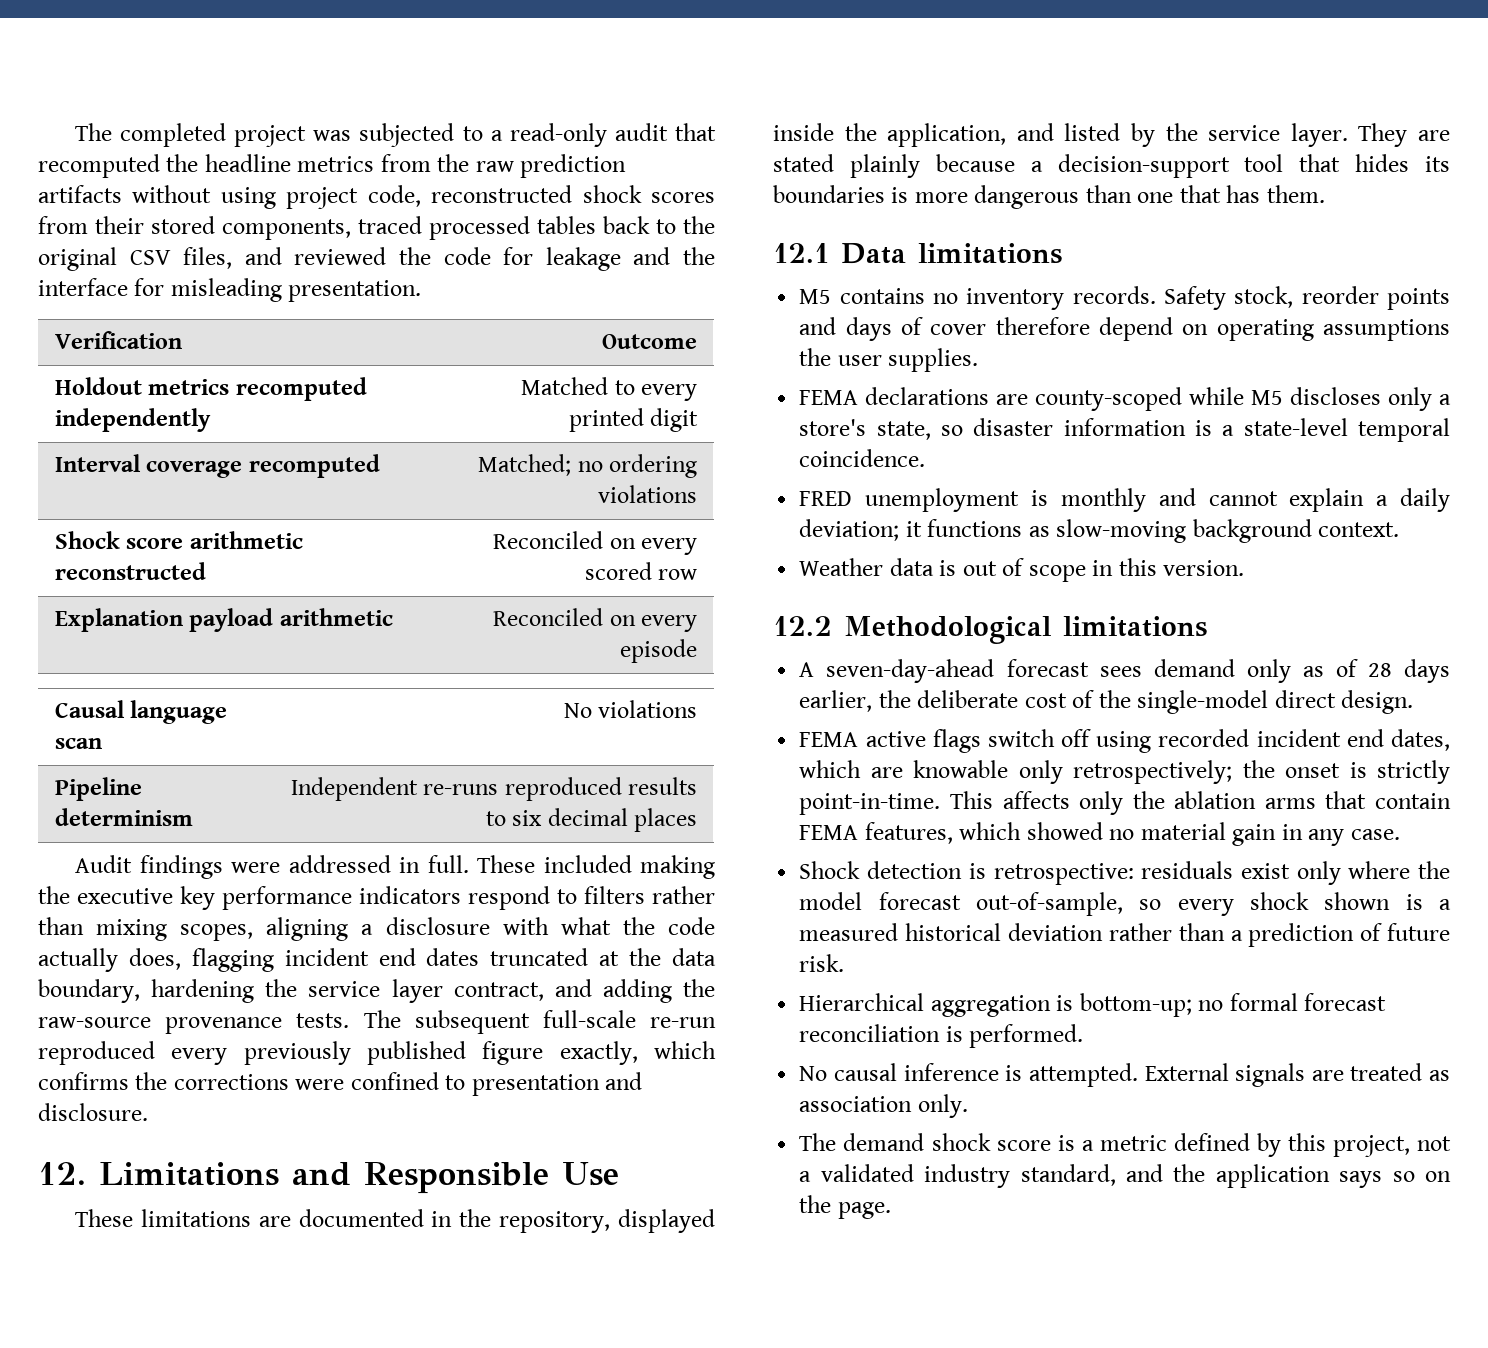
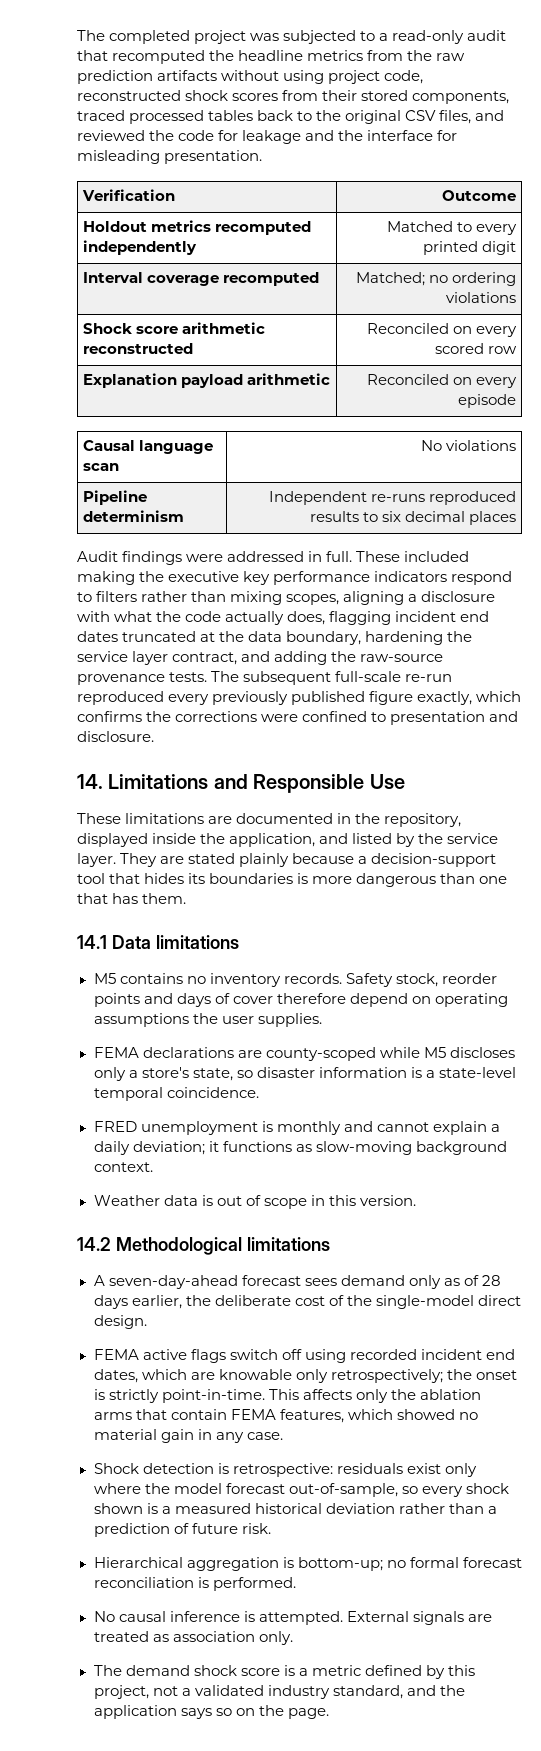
[38,1162,86,1185] 12. -> [77,774,103,789] 14.
[773,243,829,263] 12.1 -> [77,935,107,949] 14.1
[773,616,832,636] 12.2 -> [77,1237,111,1251] 14.2

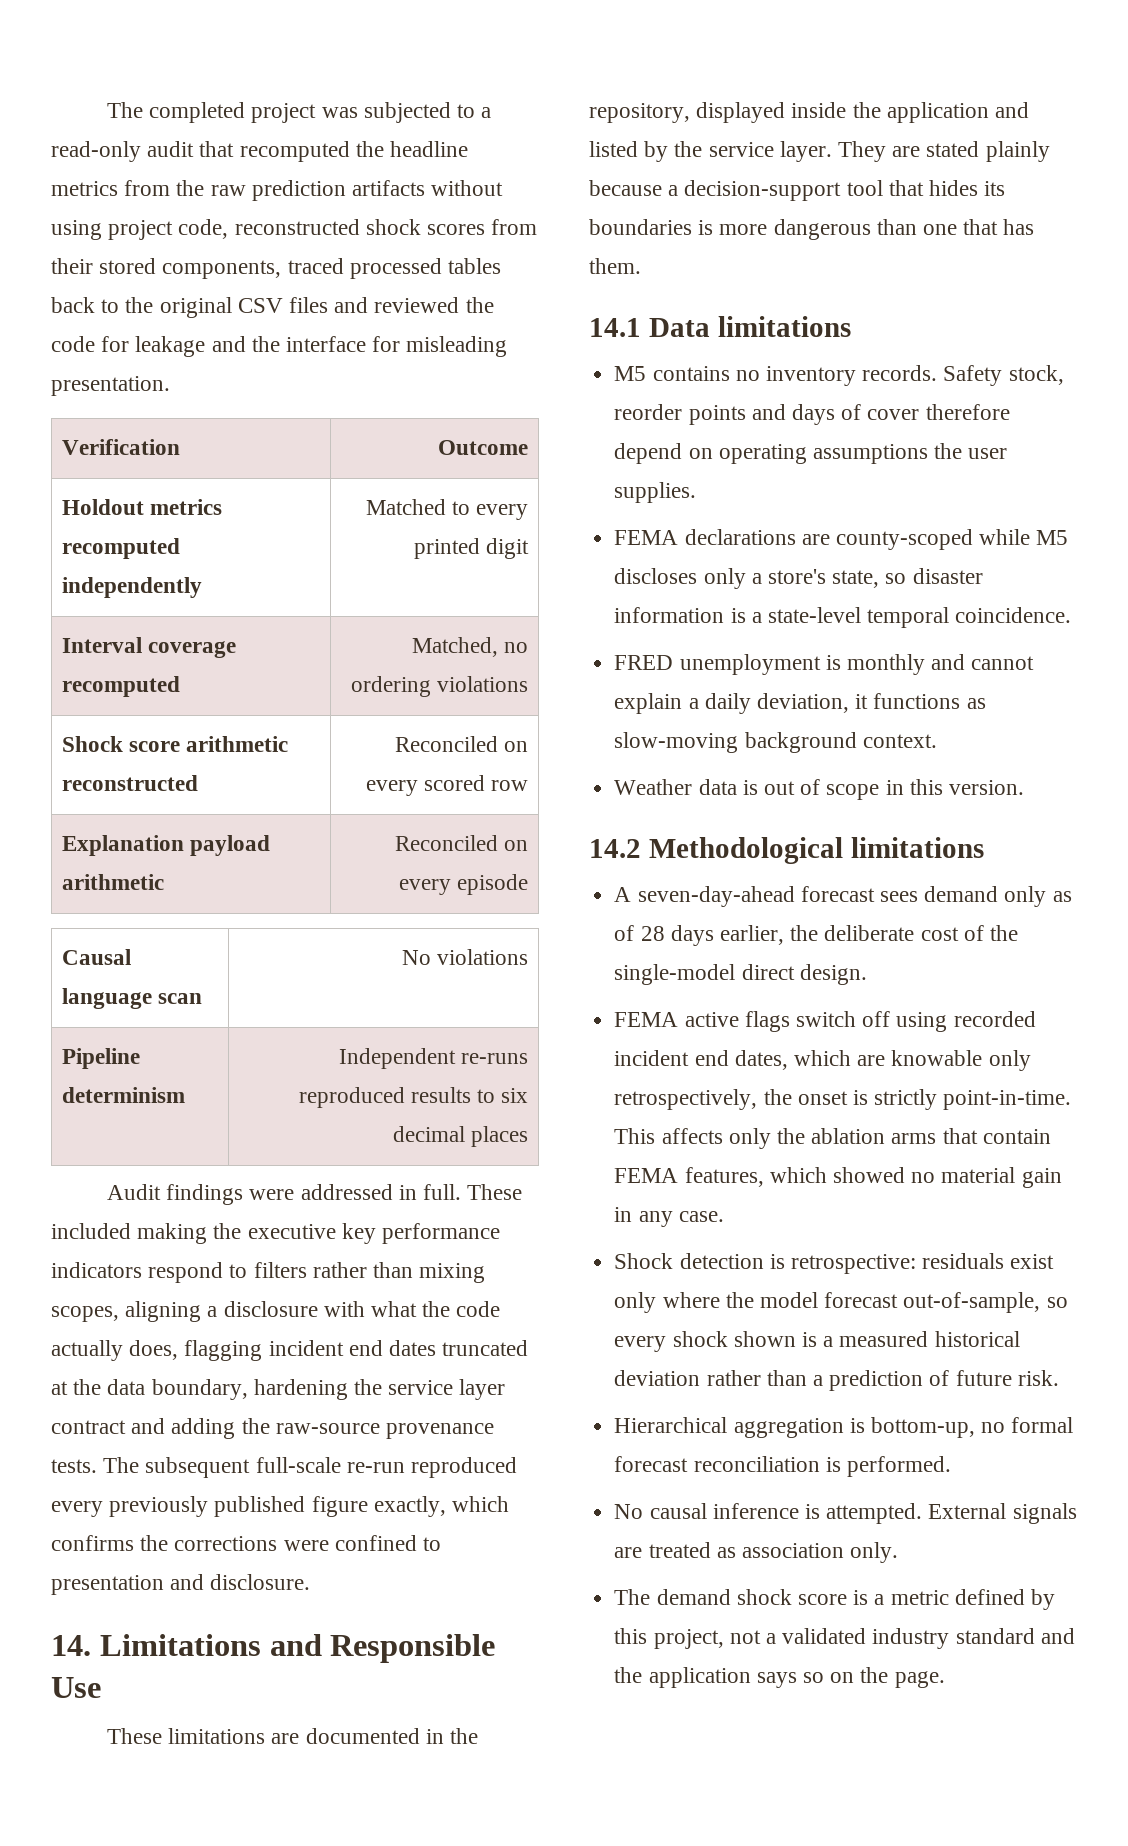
[439,110,472,124] files, -> [289,297,329,313] files
[355,272,425,286] Matched; -> [412,637,499,657] Matched,
[172,652,238,665] contract, -> [51,1420,126,1434] contract
[229,833,316,847] application, -> [886,102,989,123] application
[132,1141,205,1155] deviation; -> [756,693,849,713] deviation,
[330,1369,443,1383] retrospectively; -> [614,1089,758,1110] retrospectively,
[297,1557,383,1571] bottom-up; -> [870,1417,975,1438] bottom-up,
[332,1685,403,1699] standard, -> [955,1628,1035,1644] standard

